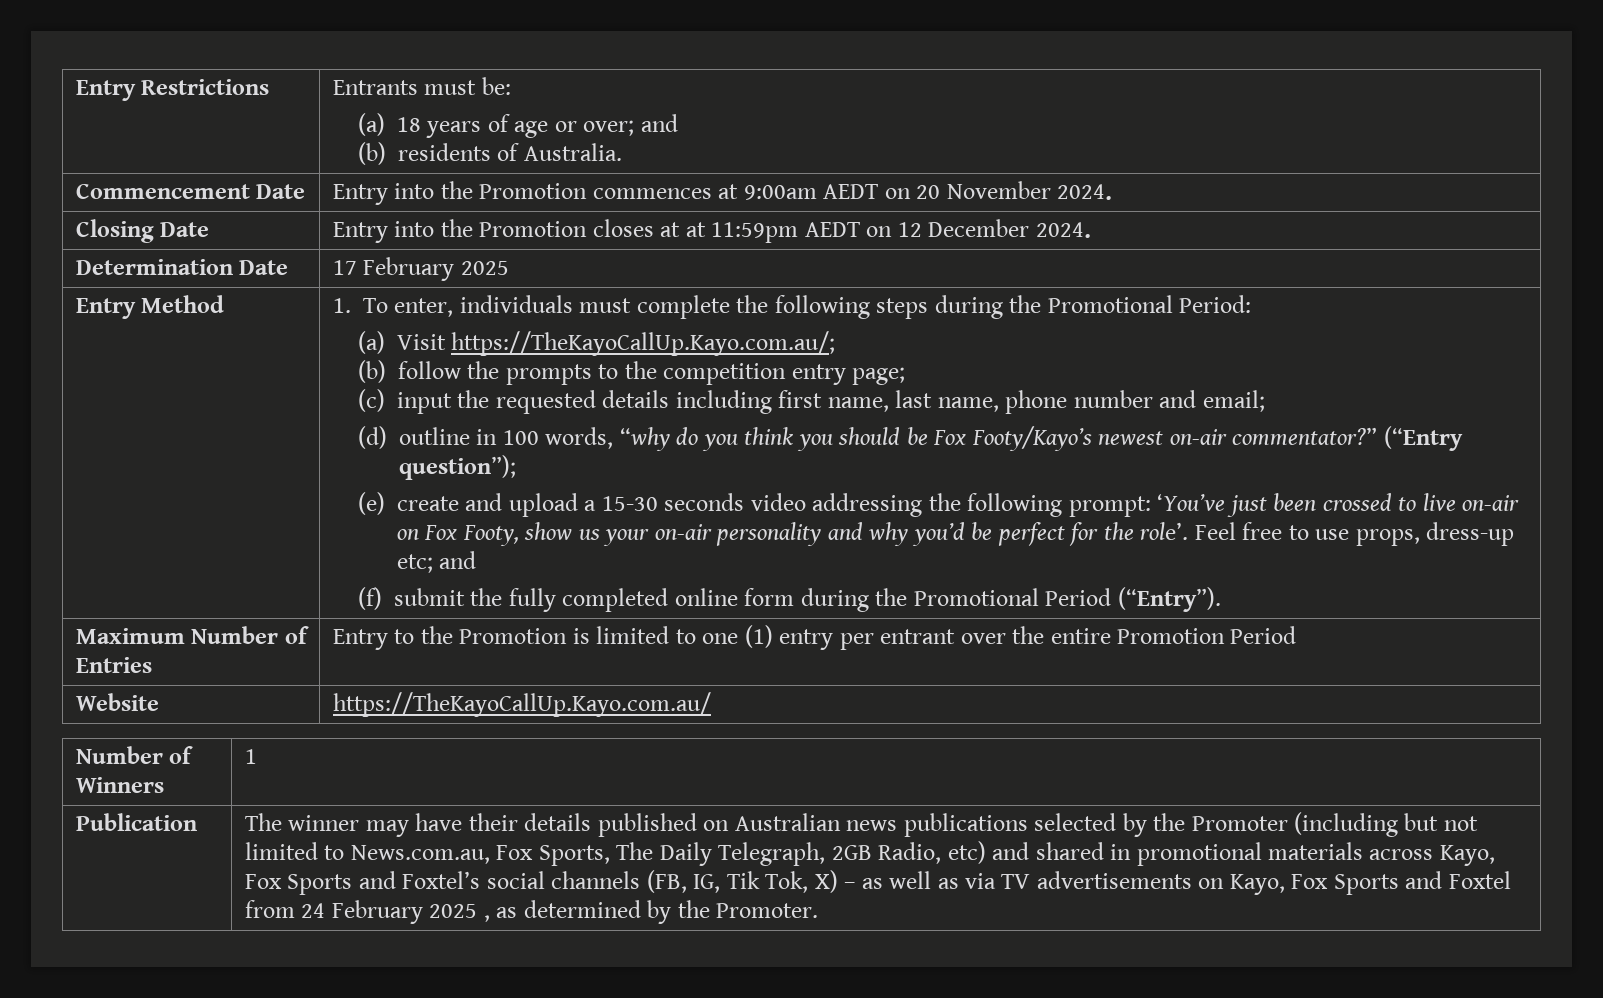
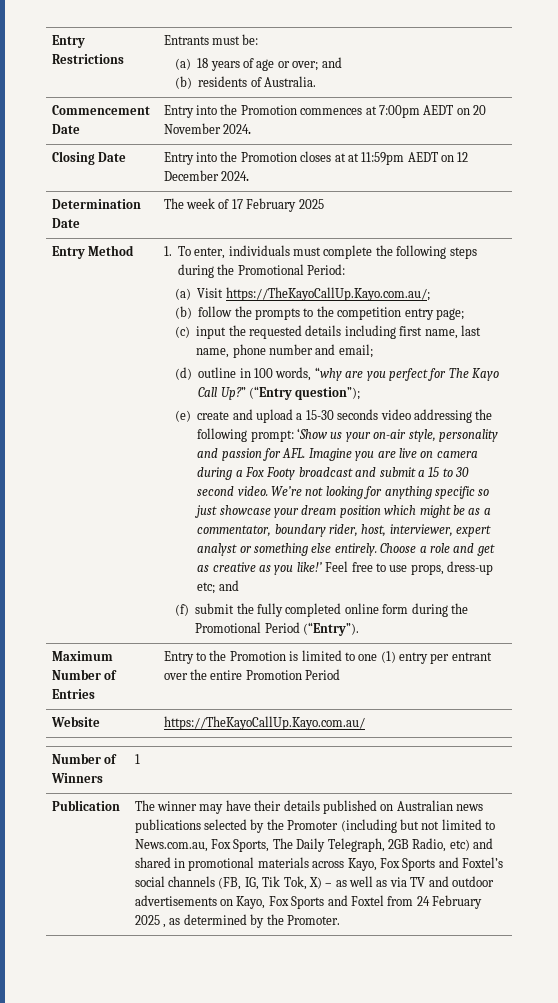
[743,185,817,200] 9:00am -> [378,105,420,118] 7:00pm
(289, 267) none -> [163,198,230,209] The week of
[676,426,1378,451] do you think you should be Fox Footy/Kayo’s newest on-air commentator?” -> [345,368,500,381] [198,387,246,400] are you perfect for The Kayo Call Up?”
[1157,493,1520,517] [396,522,573,546] ‘You’ve just been crossed to live on-air on Fox Footy, show -> [297,428,329,439] ‘Show
(712, 532) none -> [408,429,436,442] style,
[868,522,1189,546] why you’d be perfect for the role’. -> [221,448,478,461] [197,467,470,480] [197,486,490,499] [195,505,491,518] [197,524,492,537] [197,543,495,556] [197,562,322,575] passion for AFL. Imagine you are live on camera during a Fox Footy broadcast and submit a 15 to 30 second video. We’re not looking for anything specific so just showcase your dream position which might be as a commentator, boundary rider, host, interviewer, expert analyst or something else entirely. Choose a role and get as creative as you like!’
(1031, 881) none -> [428,876,494,887] and outdoor

